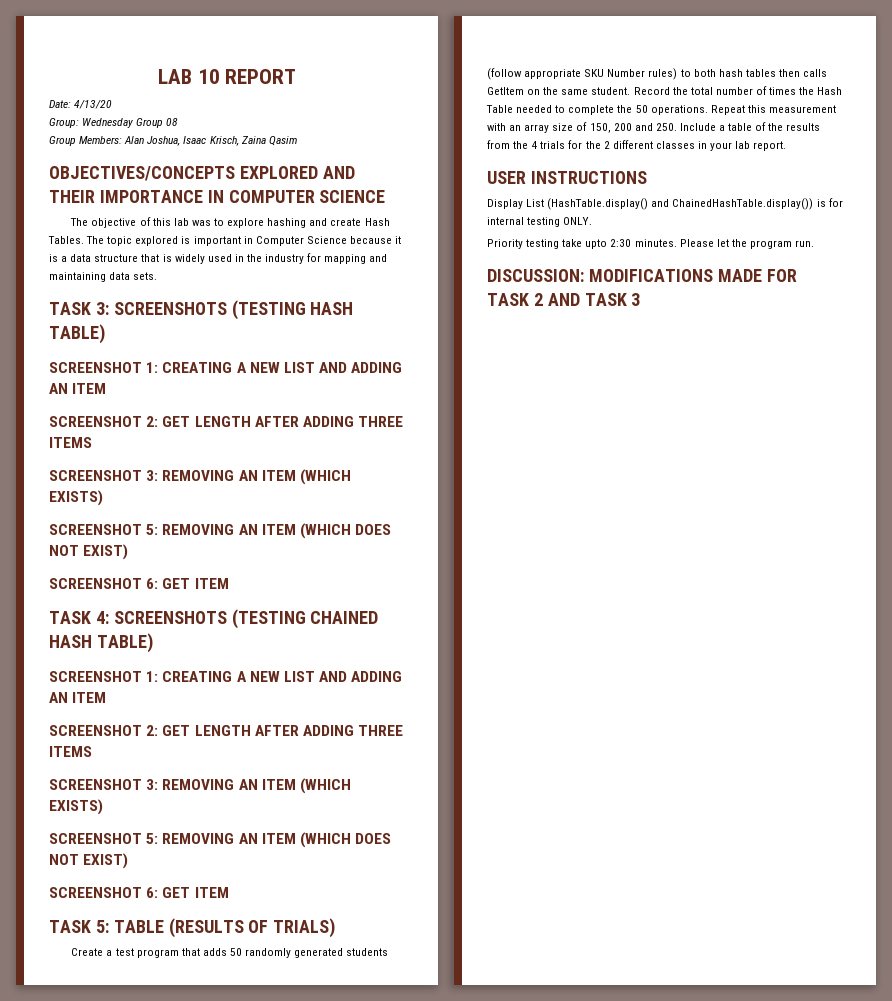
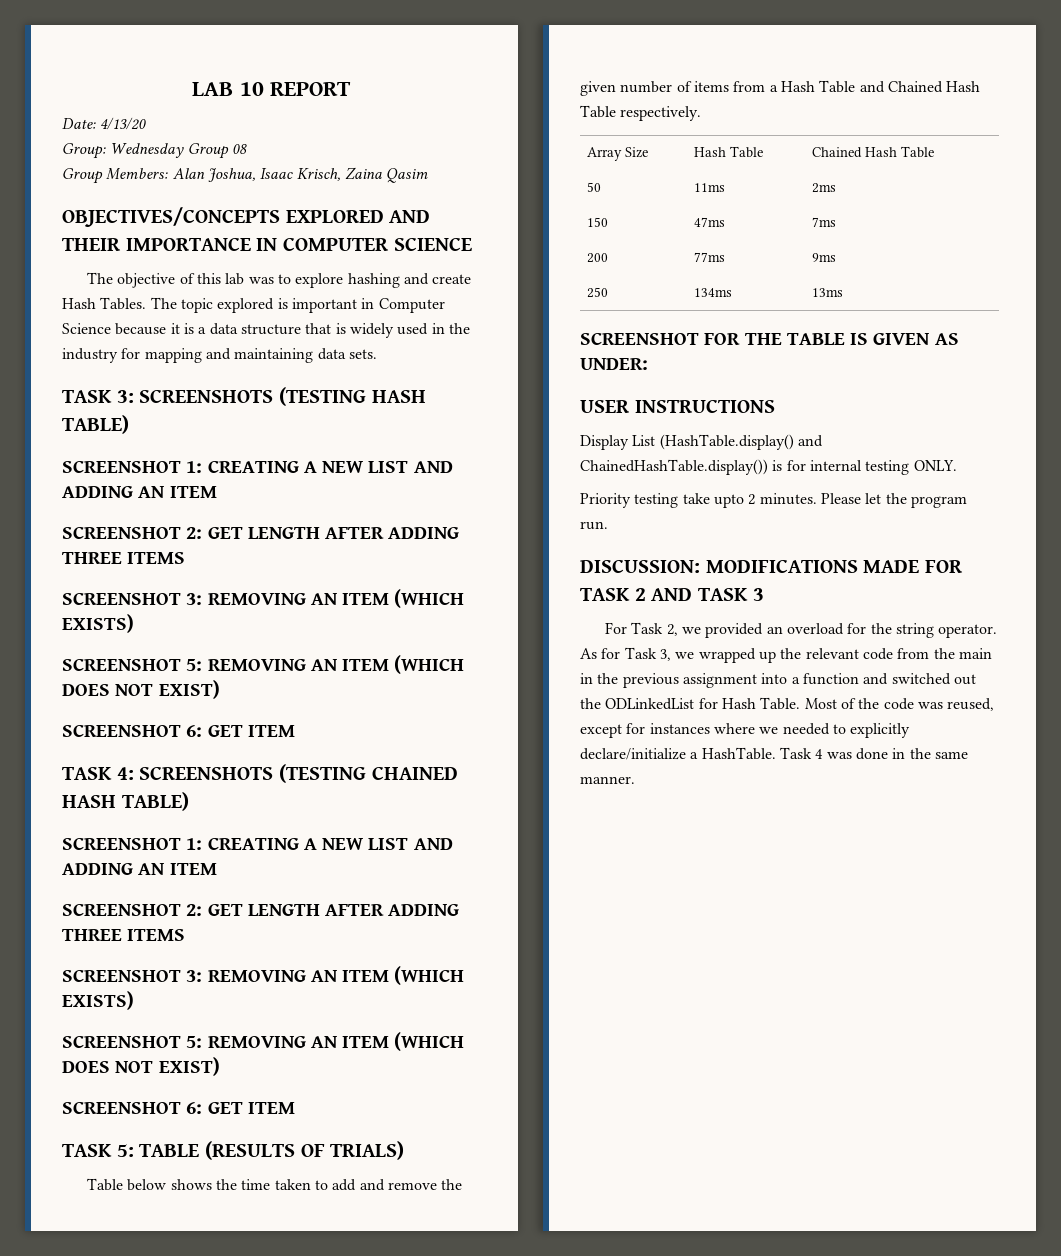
[71,948,389,958] [487,68,828,80] [487,86,843,95] [486,105,836,115] [487,122,821,133] [487,140,787,151] Create a test program that adds 50 randomly generated students (follow appropriate SKU Number rules) to both hash tables then calls GetItem on the same student. Record the total number of times the Hash Table needed to complete the 50 operations. Repeat this measurement with an array size of 150, 200 and 250. Include a table of the results from the 4 trials for the 2 different classes in your lab report. -> [86,1178,463,1191] [580,80,981,96] [580,105,702,121] [587,147,649,161] [694,146,764,158] [812,146,935,158] [587,182,602,192] [694,183,726,192] [812,183,837,193] [587,217,609,227] [694,217,726,227] [812,217,837,227] [587,253,609,263] [694,252,726,262] [812,253,837,262] [587,287,609,298] [694,288,733,297] [812,288,844,297] [580,332,959,345] [580,358,648,370] Table below shows the time taken to add and remove the given number of items from a Hash Table and Chained Hash Table respectively. // Array Size | Hash Table | Chained Hash Table // 50 | 11ms | 2ms // 150 | 47ms | 7ms // 200 | 77ms | 9ms // 250 | 134ms | 13ms // SCREENSHOT FOR THE TABLE IS GIVEN AS UNDER:
[610,239,632,247] 2:30 -> [748,494,756,505] 2
(641, 299) none -> [604,622,998,638] [580,647,992,663] [580,673,976,688] [580,697,995,711] [580,723,911,738] [580,747,968,760] [580,776,635,784] // For Task 2, we provided an overload for the string operator. As for Task 3, we wrapped up the relevant code from the main in the previous assignment into a function and switched out the ODLinkedList for Hash Table. Most of the code was reused, except for instances where we needed to explicitly declare/initialize a HashTable. Task 4 was done in the same manner.

